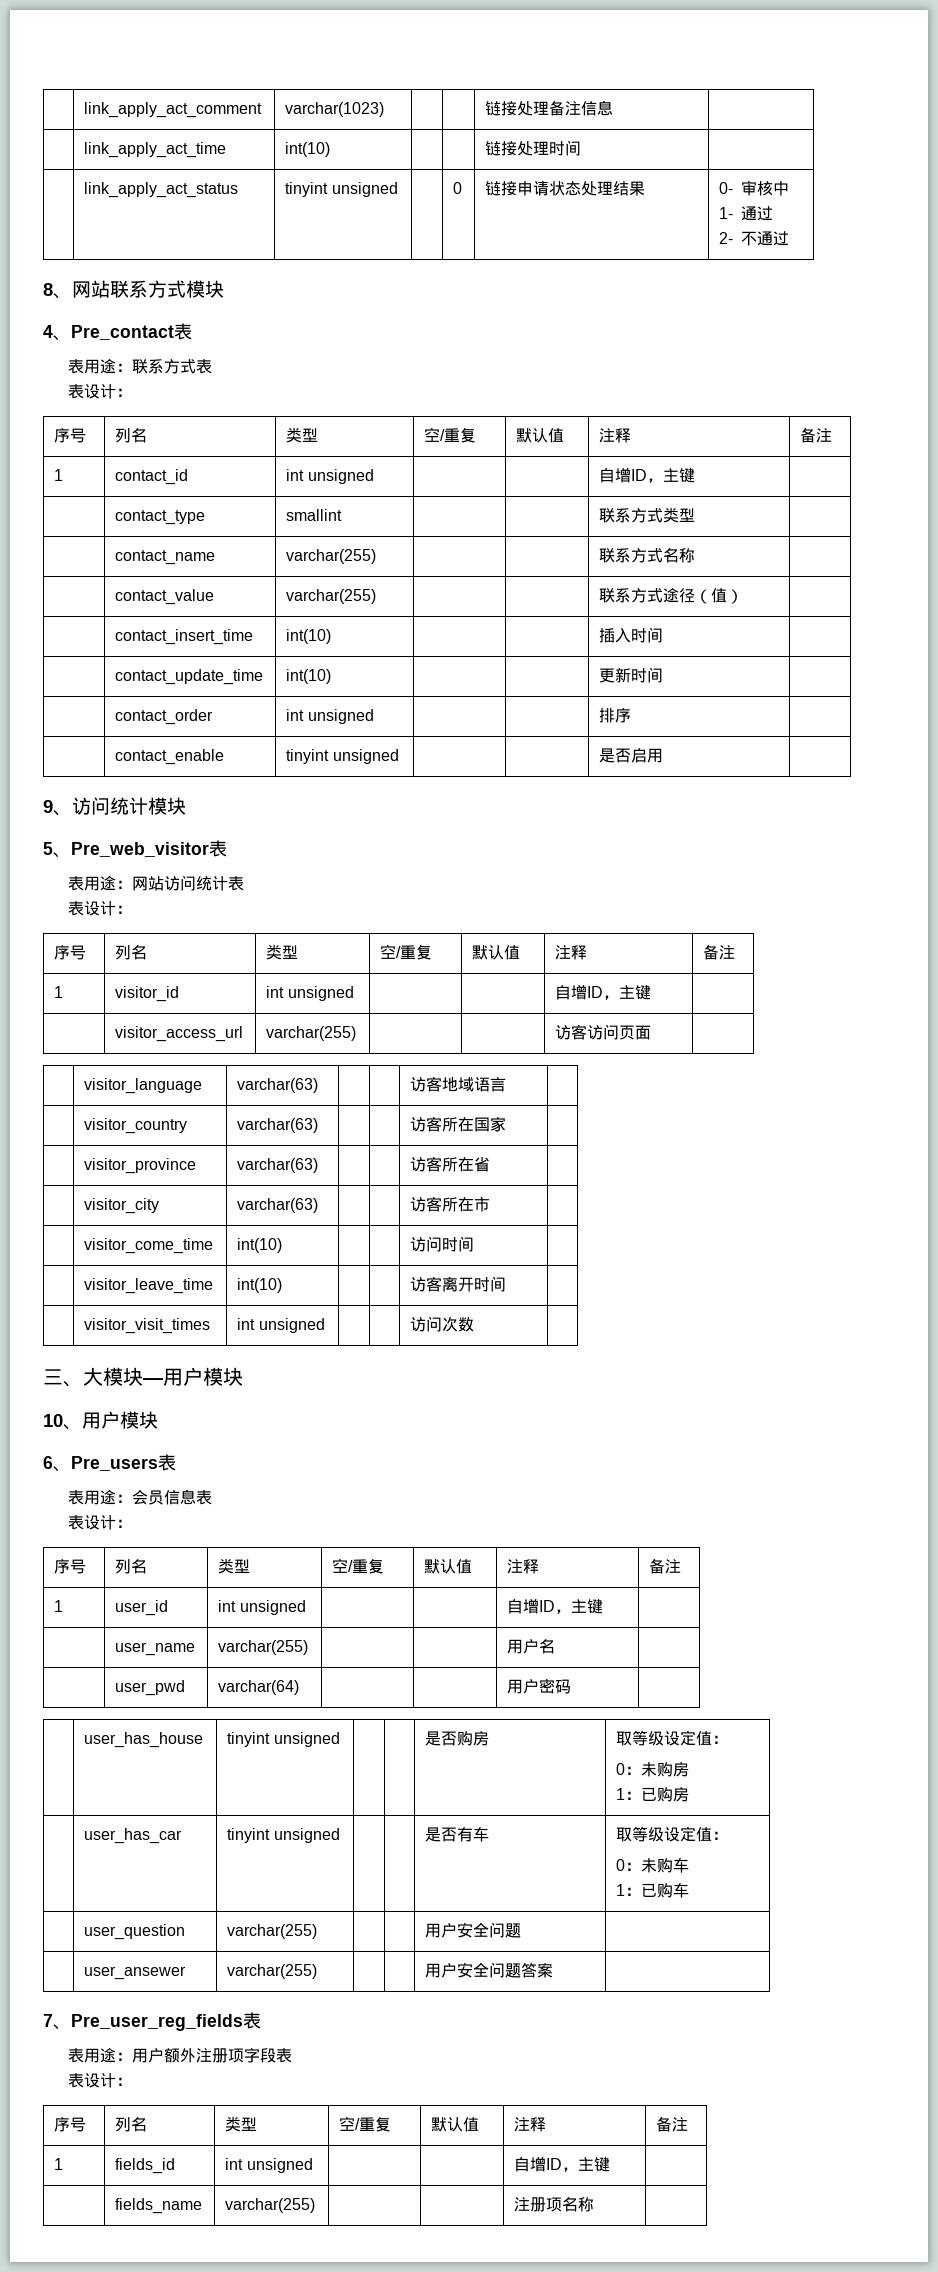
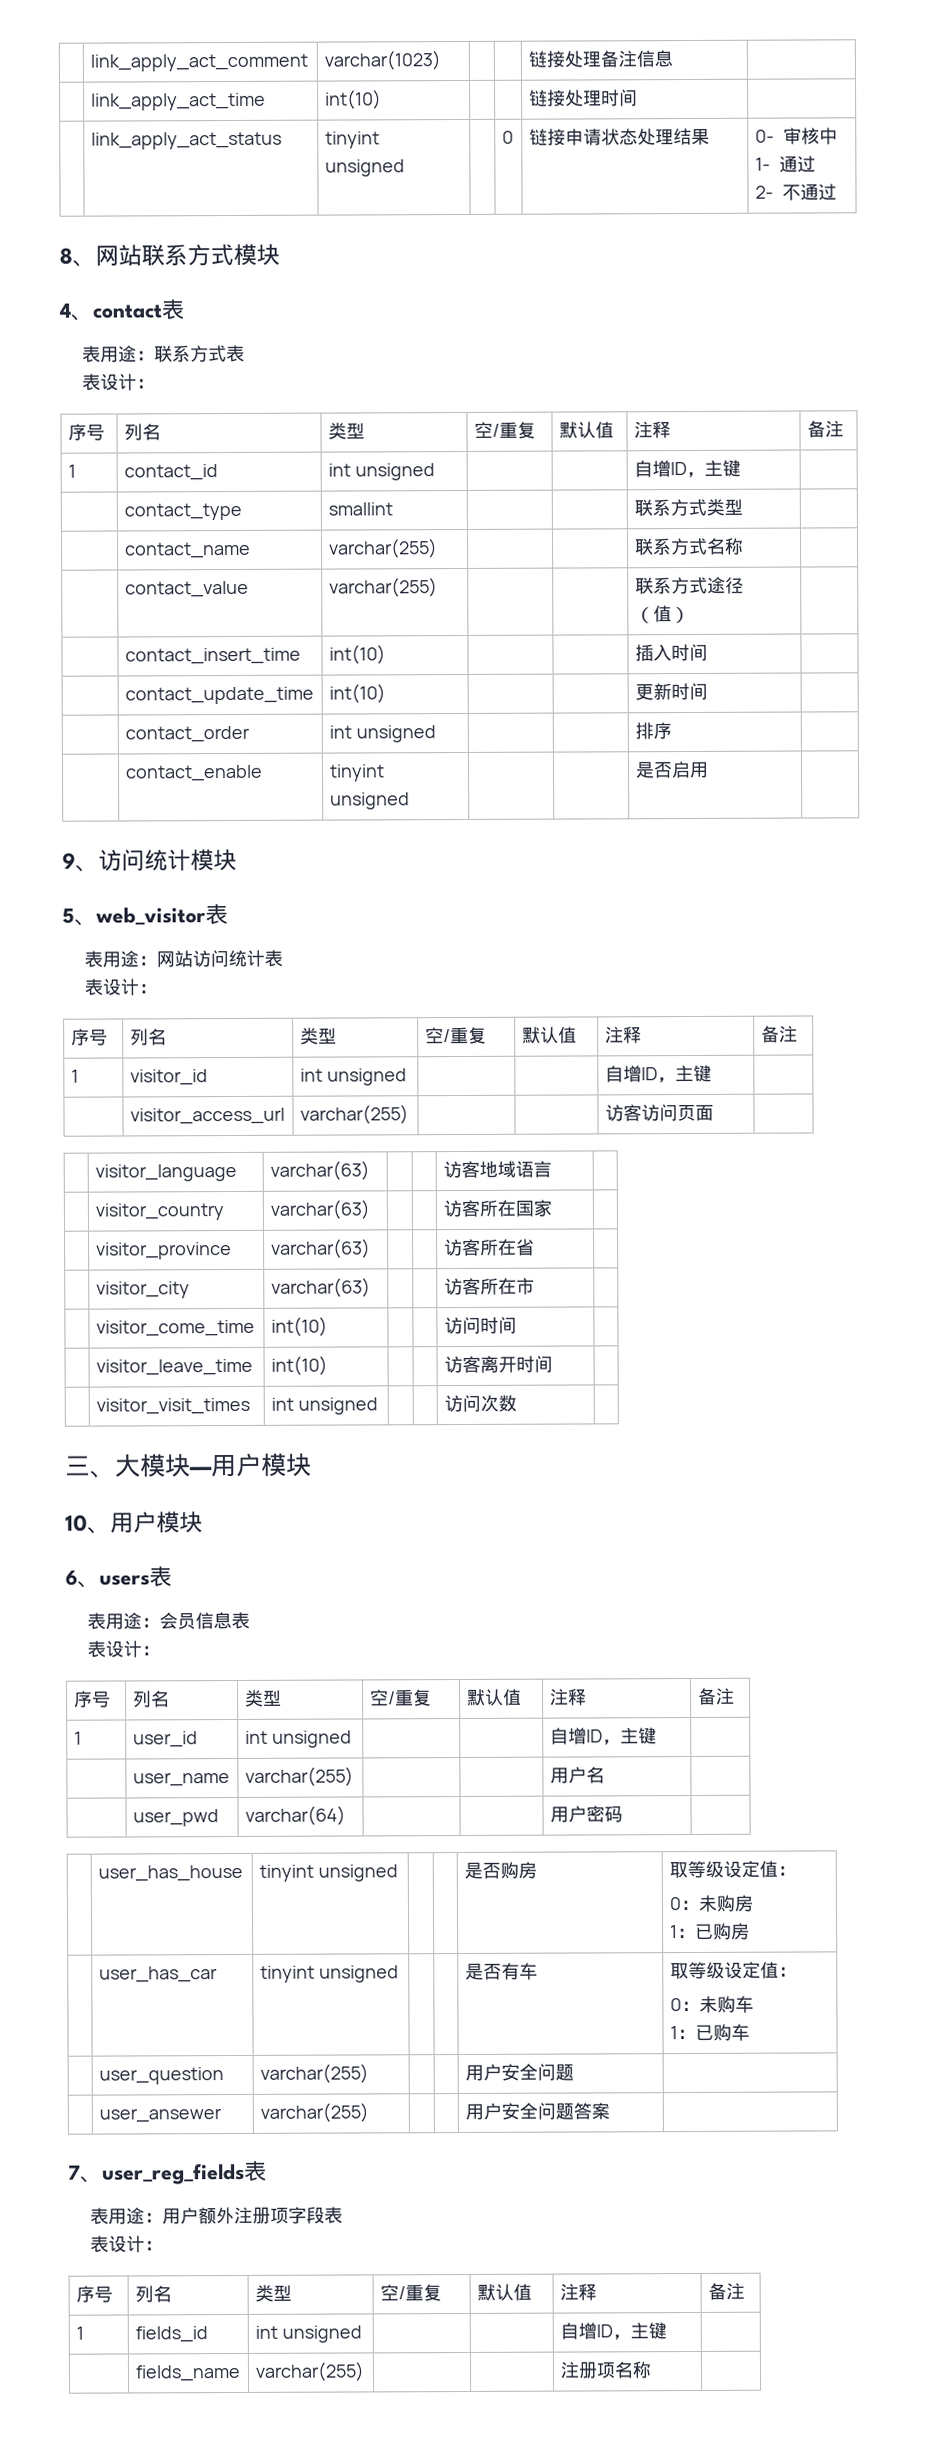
[71,325,174,340] Pre_contact -> [92,304,163,319] contact
[71,842,209,857] Pre_web_visitor -> [95,907,206,926] web_visitor
[71,1456,158,1471] Pre_users -> [99,1574,150,1586] users
[71,2014,243,2031] Pre_user_reg_fields -> [102,2162,245,2185] user_reg_fields

